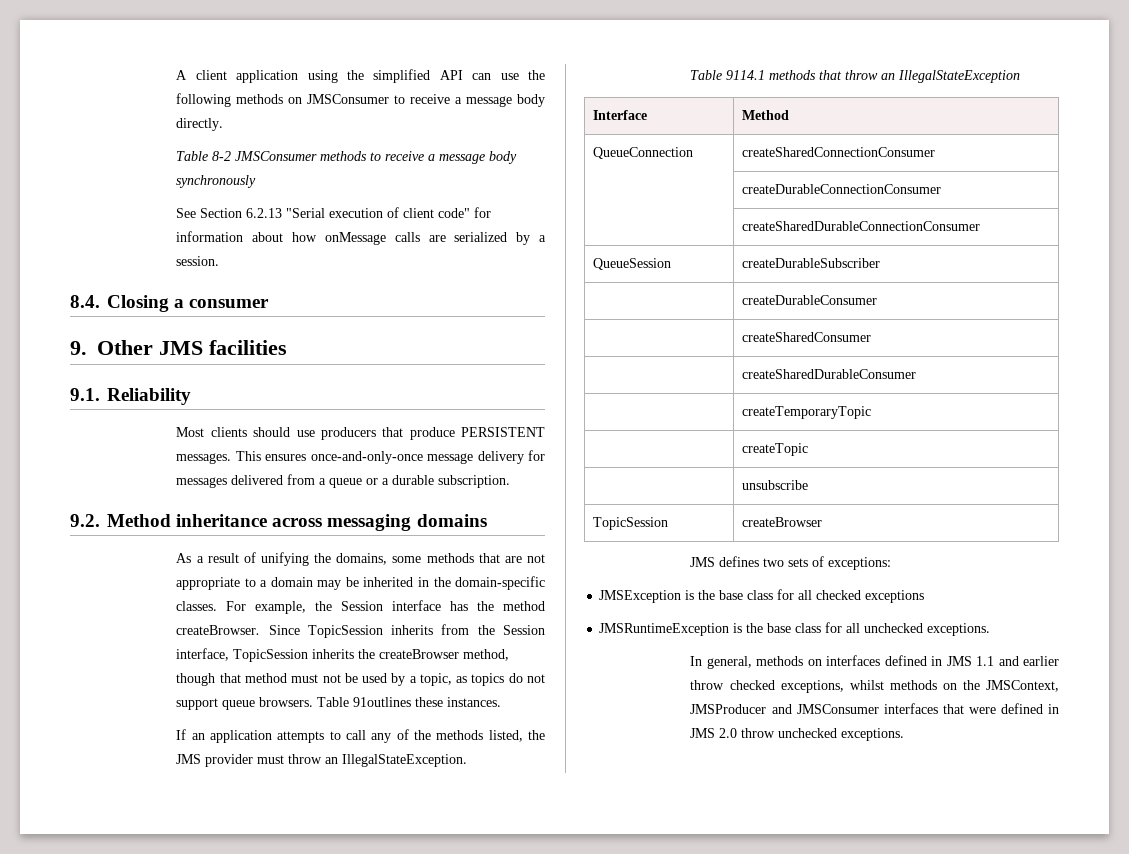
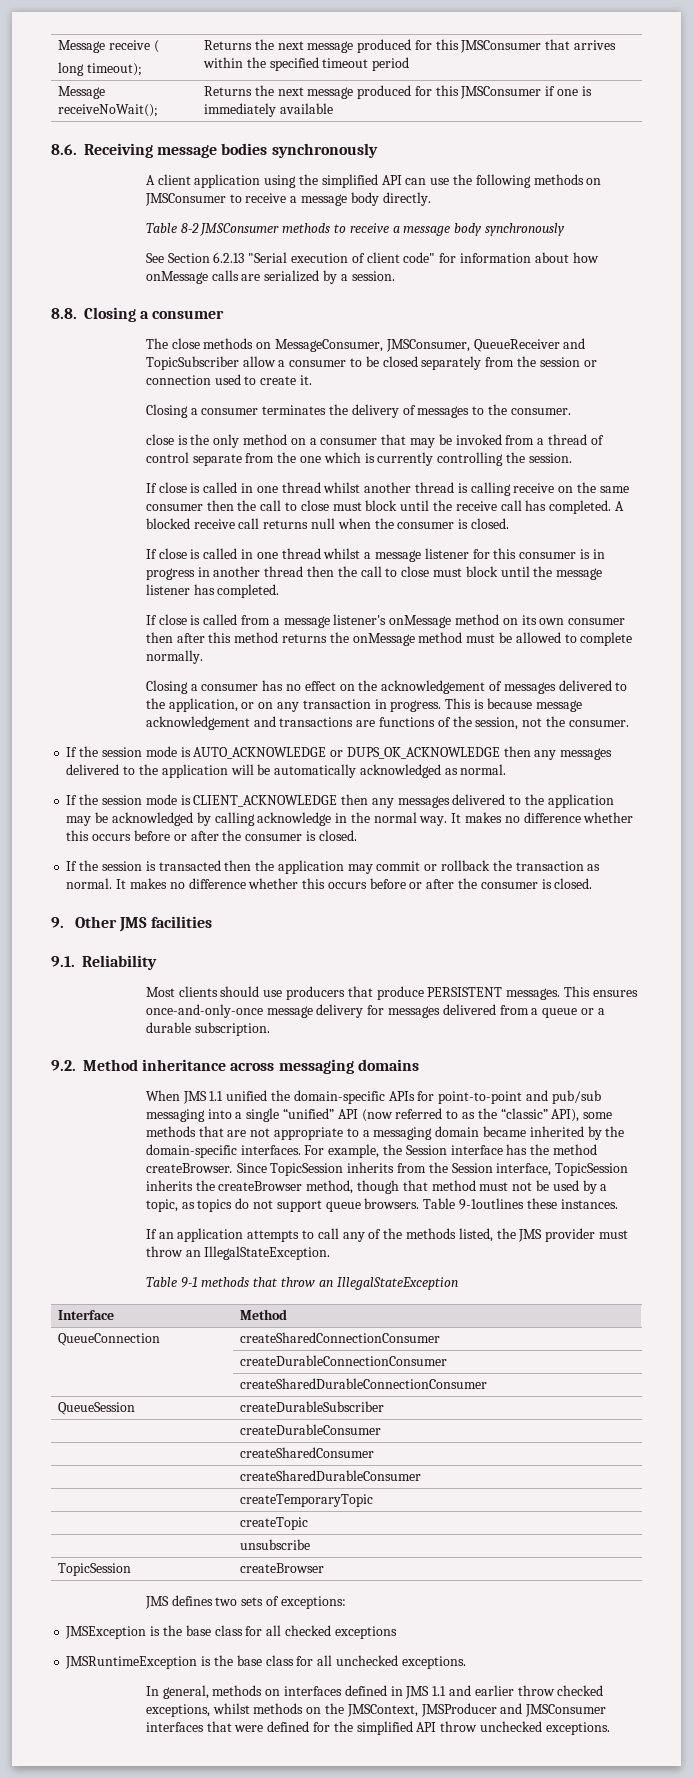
(176, 75) none -> [58,40,159,53] [58,62,142,76] [204,39,617,53] [203,57,410,71] [58,86,106,99] [58,104,159,117] [204,85,592,99] [204,103,333,117] [51,143,378,158] Message receive ( // long timeout); | Returns the next message produced for this JMSConsumer that arrives within the specified timeout period // Message receiveNoWait(); | Returns the next message produced for this JMSConsumer if one is immediately available // 8.6. Receiving message bodies synchronously //
[70,295,270,312] 8.4. Closing a consumer -> [51,307,225,322] [145,338,586,352] [145,356,597,370] [145,374,313,385] [145,404,571,418] [145,434,604,448] [145,452,572,466] [145,482,629,496] [145,500,624,514] [145,518,509,529] [145,548,605,562] [145,566,603,580] [145,584,280,598] [145,614,626,628] [145,632,633,646] [145,650,203,664] [145,680,628,694] [145,698,582,712] [145,716,629,730] [66,746,613,760] [66,764,507,778] [66,794,614,808] [66,812,634,826] [66,830,357,841] [66,860,601,874] [66,878,593,889] 8.8. Closing a consumer // The close methods on MessageConsumer, JMSConsumer, QueueReceiver and TopicSubscriber allow a consumer to be closed separately from the session or connection used to create it. // Closing a consumer terminates the delivery of messages to the consumer. // close is the only method on a consumer that may be invoked from a thread of control separate from the one which is currently controlling the session. // If close is called in one thread whilst another thread is calling receive on the same consumer then the call to close must block until the receive call has completed. A blocked receive call returns null when the consumer is closed. // If close is called in one thread whilst a message listener for this consumer is in progress in another thread then the call to close must block until the message listener has completed. // If close is called from a message listener's onMessage method on its own consumer then after this method returns the onMessage method must be allowed to complete normally. // Closing a consumer has no effect on the acknowledgement of messages delivered to the application, or on any transaction in progress. This is because message acknowledgement and transactions are functions of the session, not the consumer. // If the session mode is AUTO_ACKNOWLEDGE or DUPS_OK_ACKNOWLEDGE then any messages delivered to the application will be automatically acknowledged as normal. // If the session mode is CLIENT_ACKNOWLEDGE then any messages delivered to the application may be acknowledged by calling acknowledge in the normal way. It makes no difference whether this occurs before or after the consumer is closed. // If the session is transacted then the application may commit or rollback the transaction as normal. It makes no difference whether this occurs before or after the consumer is closed.
[176,552,388,566] As a result of unifying the domains, -> [145,1090,601,1104] [145,1108,580,1122] When JMS 1.1 unified the domain-specific APIs for point-to-point and pub/sub messaging into a single “unified” API (now referred to as the “classic” API),
[270,576,545,590] [176,601,218,611] domain may be inherited in the domain-specific classes. -> [373,1126,625,1140] [145,1144,301,1158] messaging domain became inherited by the domain-specific interfaces.
[353,697,412,707] 91outlines -> [458,1198,524,1210] 9-1outlines
[726,70,766,80] 9114.1 -> [180,1277,198,1288] 9-1
[1048,704,1059,714] [690,728,738,738] in JMS 2.0 -> [313,1721,437,1735] for the simplified API

